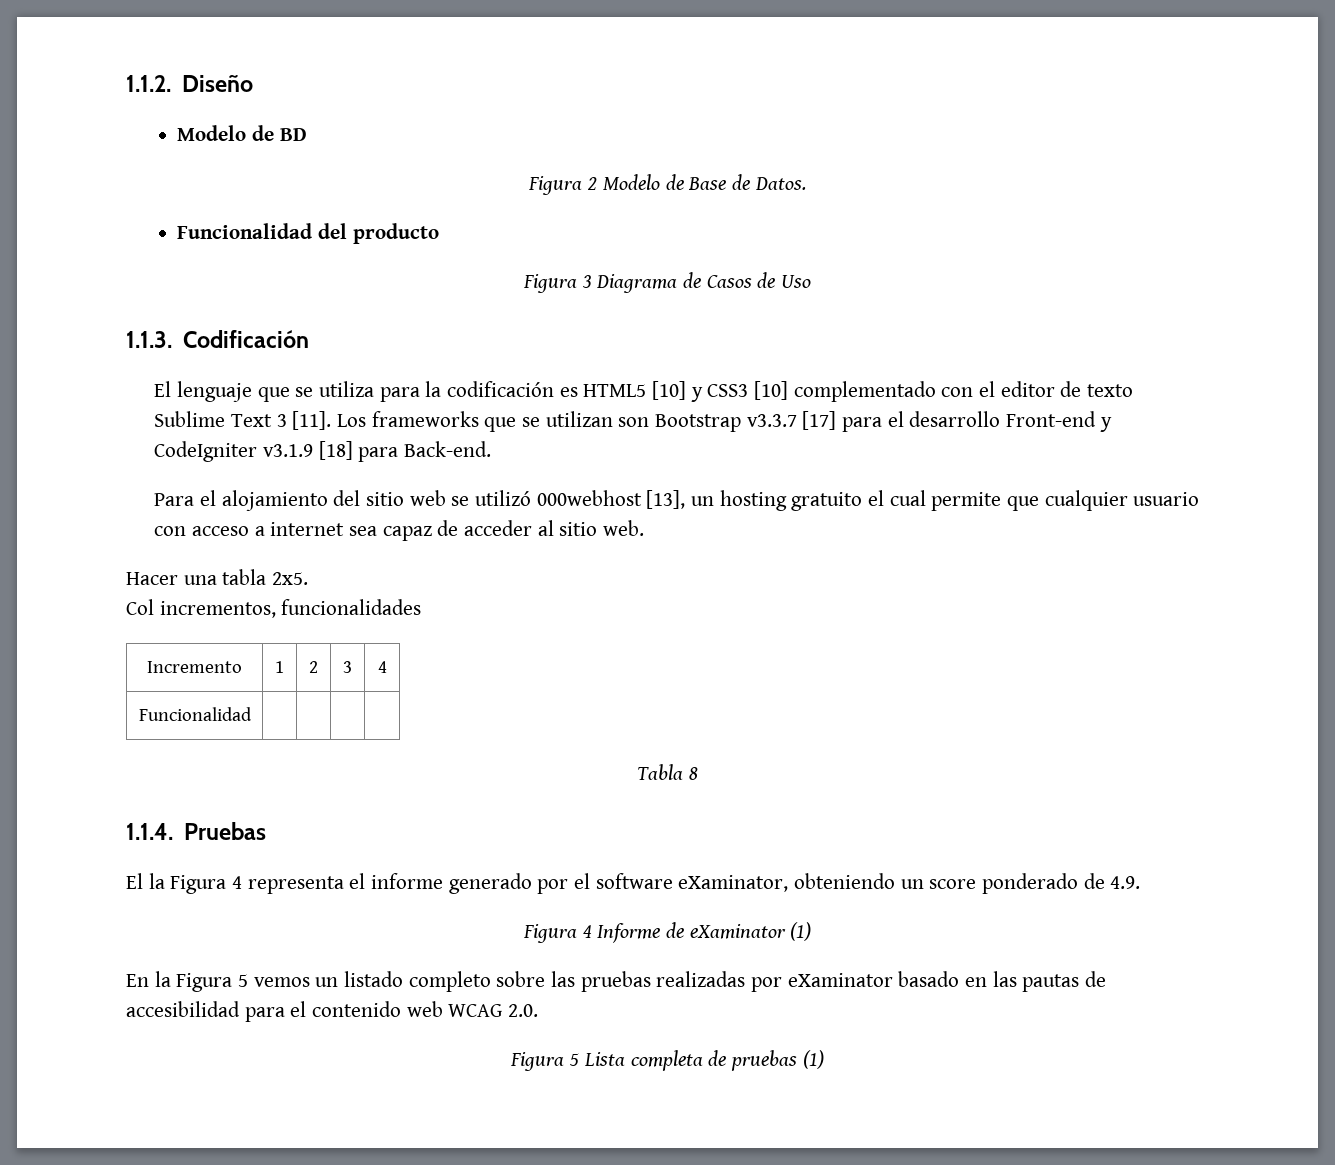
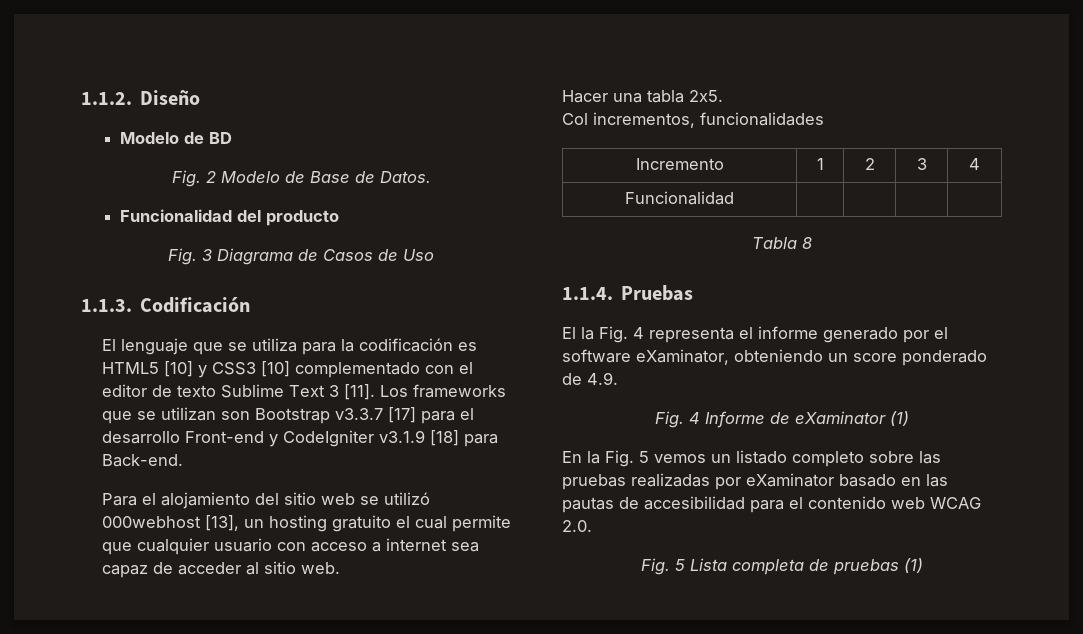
[528,176,583,195] Figura -> [171,170,201,187] Fig.
[522,274,577,293] Figura -> [168,248,197,265] Fig.
[170,875,227,894] Figura -> [599,326,628,343] Fig.
[522,924,577,943] Figura -> [655,411,684,428] Fig.
[176,973,233,992] Figura -> [605,450,634,467] Fig.
[510,1052,565,1071] Figura -> [641,558,670,575] Fig.

